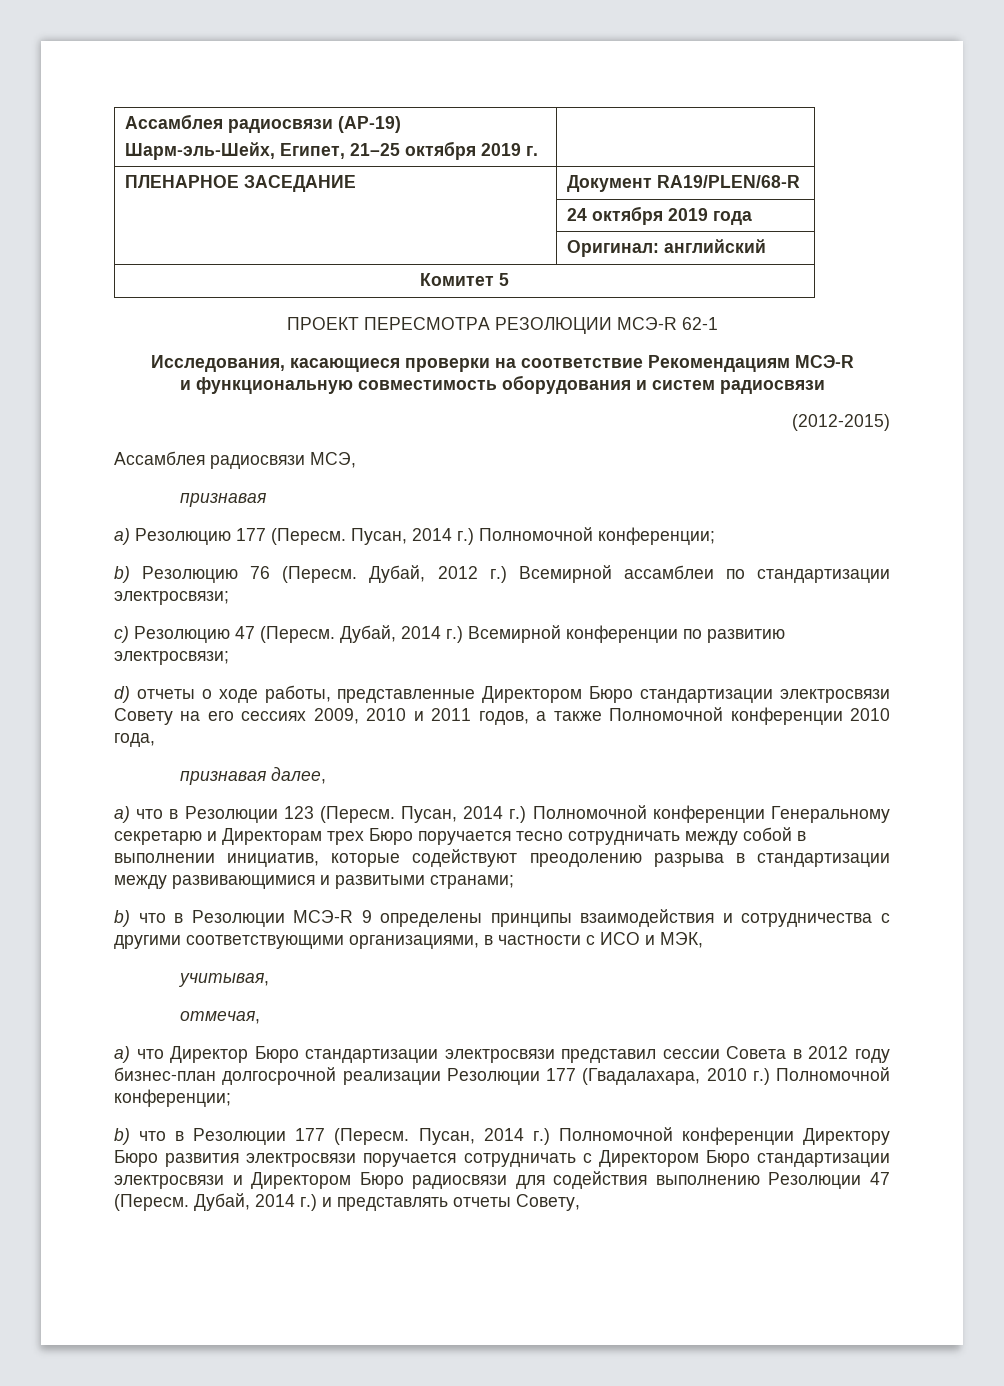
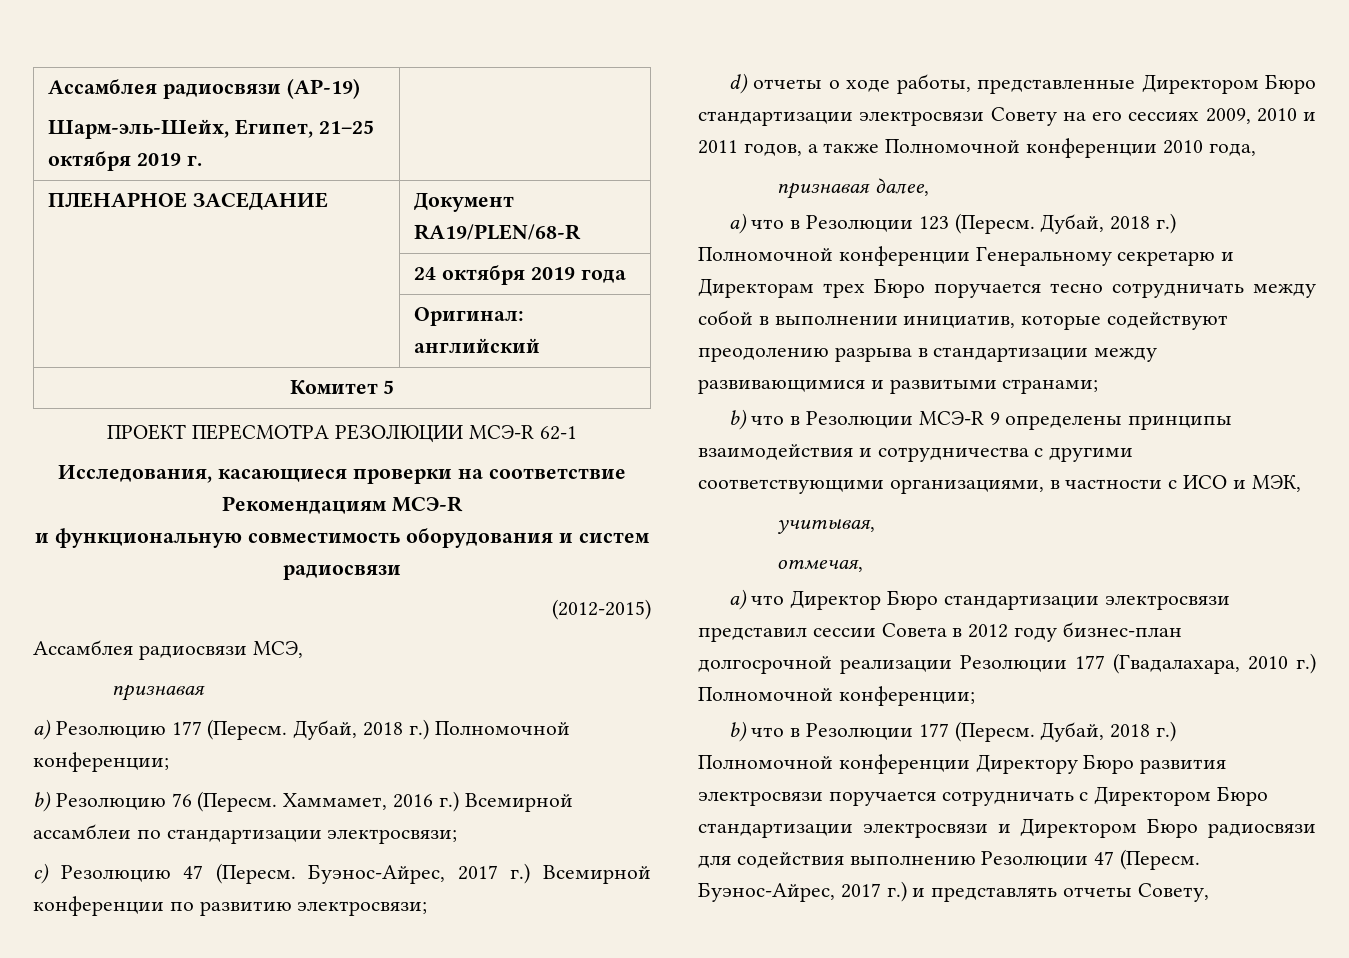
[351,528,452,545] Пусан, 2014 -> [293,720,404,740] Дубай, 2018
[369,565,478,583] Дубай, 2012 -> [283,793,434,810] Хаммамет, 2016
[340,625,441,643] Дубай, 2014 -> [308,864,498,884] Буэнос-Айрес, 2017
[401,806,504,823] Пусан, 2014 -> [1040,214,1151,234] Дубай, 2018
[418,1128,524,1145] Пусан, 2014 -> [1040,722,1151,742] Дубай, 2018
[194,1193,295,1211] Дубай, 2014 -> [698,882,881,902] Буэнос-Айрес, 2017

